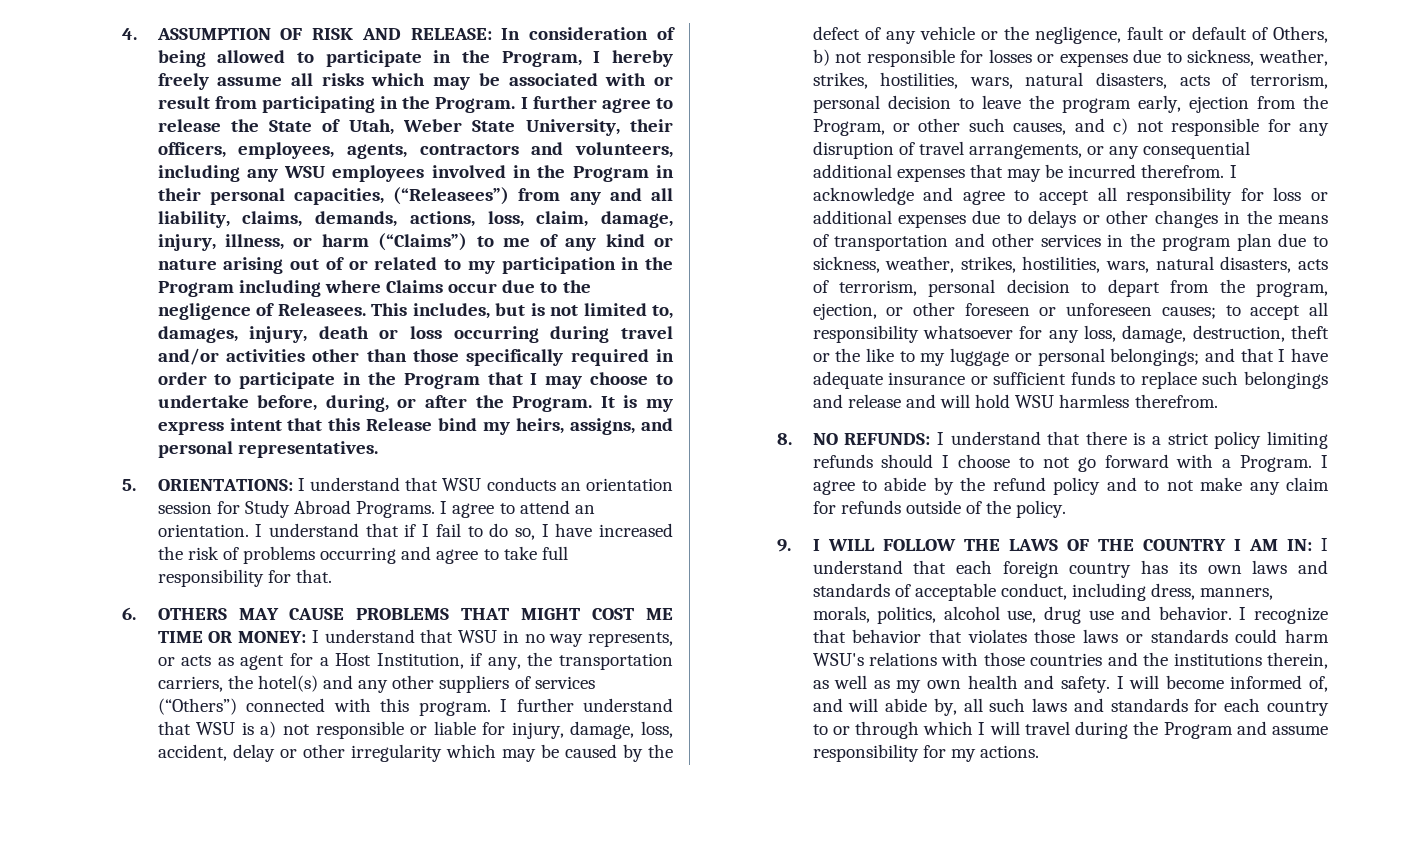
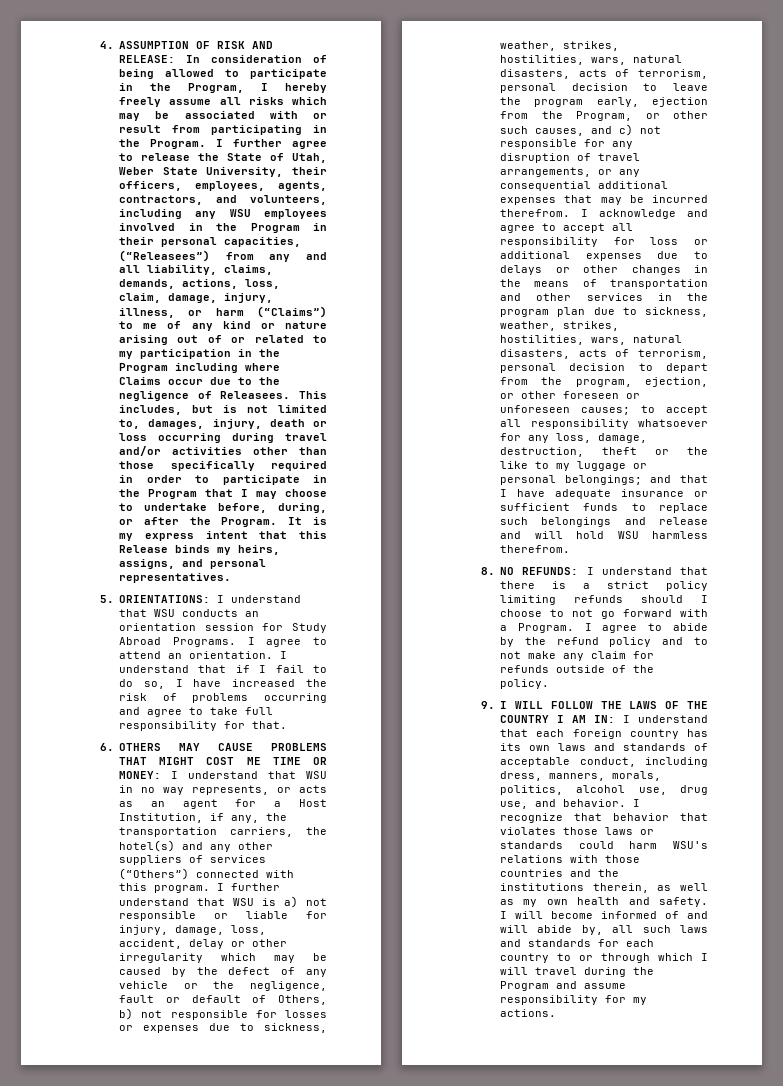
[419,144,519,155] contractors -> [119,195,204,205] contractors,
[438,418,478,431] bind -> [175,545,211,553] binds
(234, 661) none -> [150,801,165,807] an
[1088,610,1114,620] use -> [500,801,529,809] use,
[1309,676,1328,692] of, -> [665,911,680,919] of

